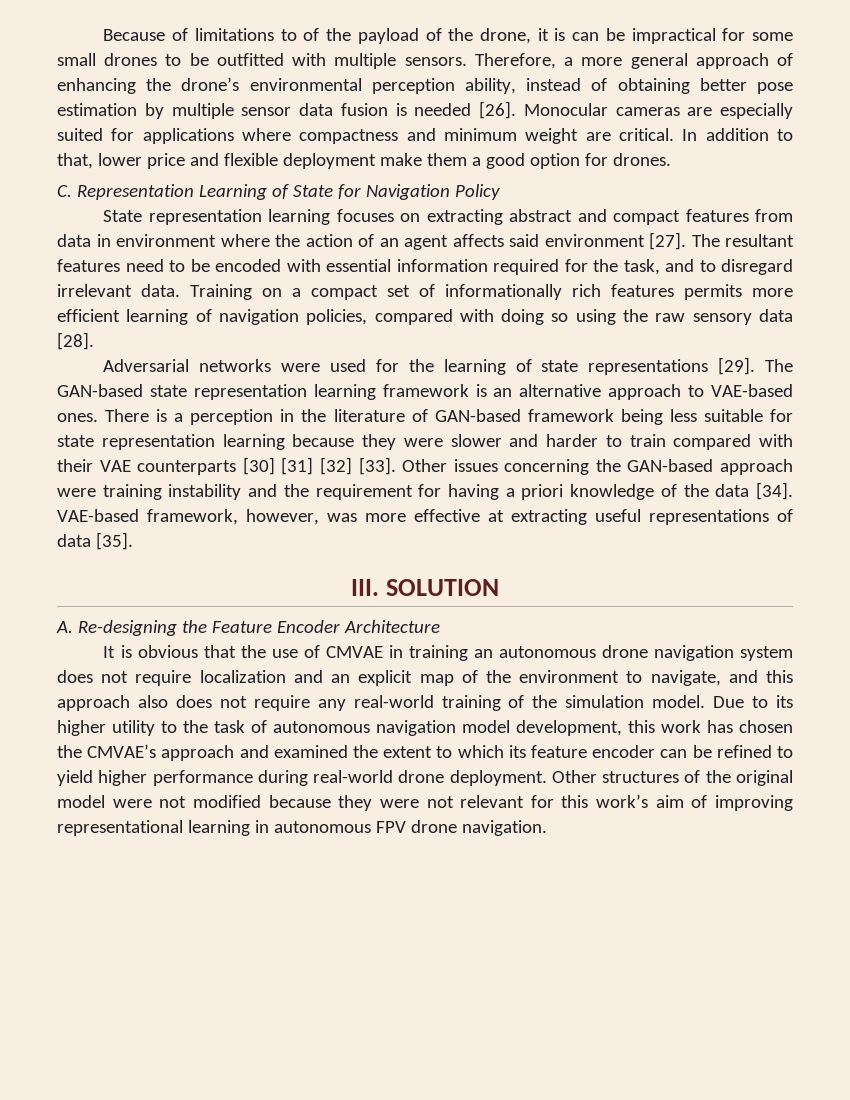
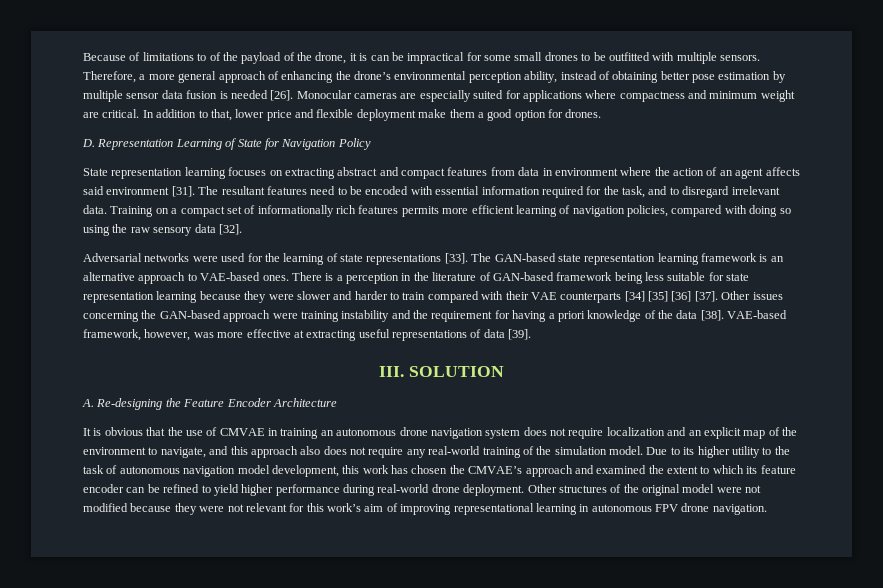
[57,185,72,197] C. -> [82,139,95,147] D.
[649,232,686,250] [27]. -> [171,186,195,197] [31].
[57,332,94,350] [28]. -> [218,224,242,235] [32].
[718,357,756,375] [29]. -> [444,253,468,264] [33].
[242,457,396,475] [30] [31] [32] [33]. -> [624,291,718,302] [34] [35] [36] [37].
[755,482,793,500] [34]. -> [700,310,724,321] [38].
[95,532,133,550] [35]. -> [508,329,532,340] [39].

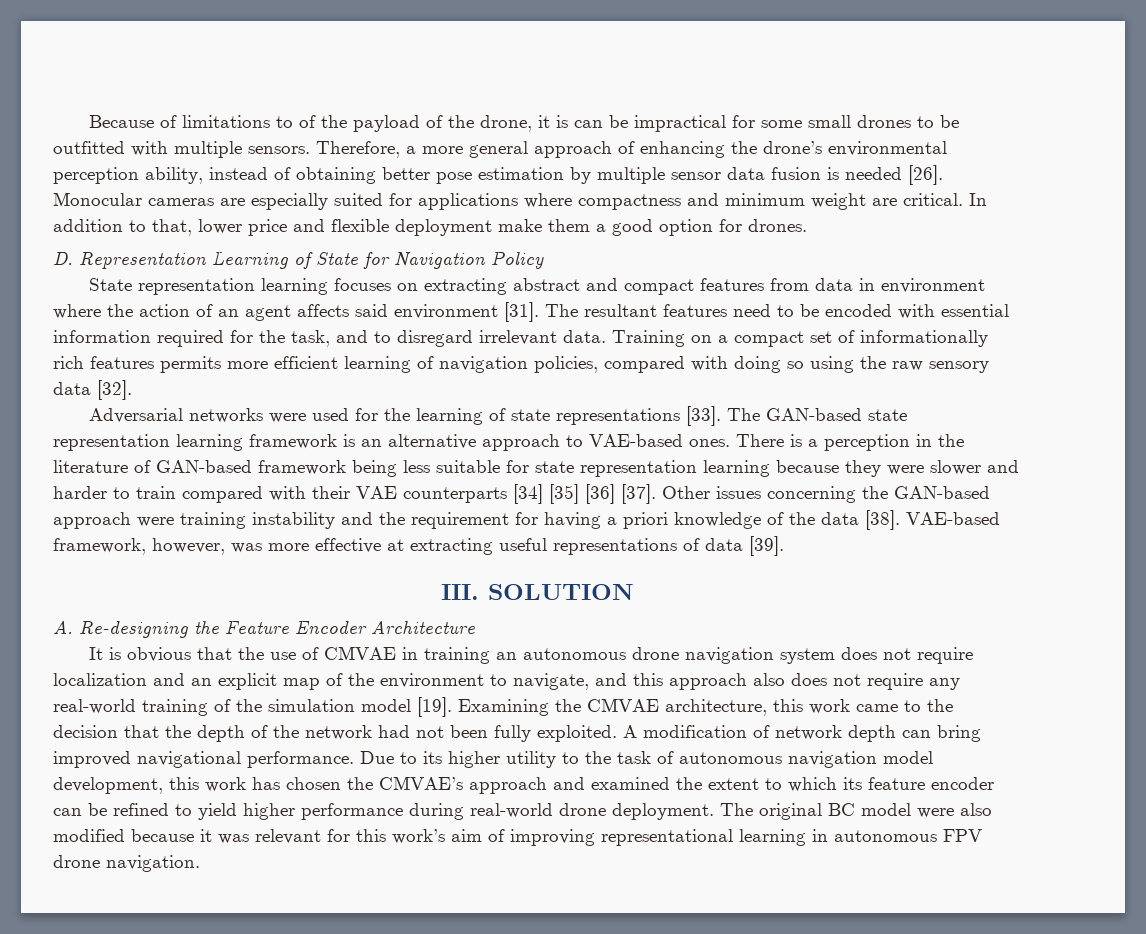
[609,446,643,455] model. -> [361,697,953,717] [53,725,981,742] [53,751,354,768] model [19]. Examining the CMVAE architecture, this work came to the decision that the depth of the network had not been fully exploited. A modification of network depth can bring improved navigational performance.
[527,484,680,496] Other structures of the original -> [720,803,855,820] The original BC
[745,485,762,493] not -> [960,803,992,816] also
[174,503,244,515] they were not -> [200,829,249,844] it was

